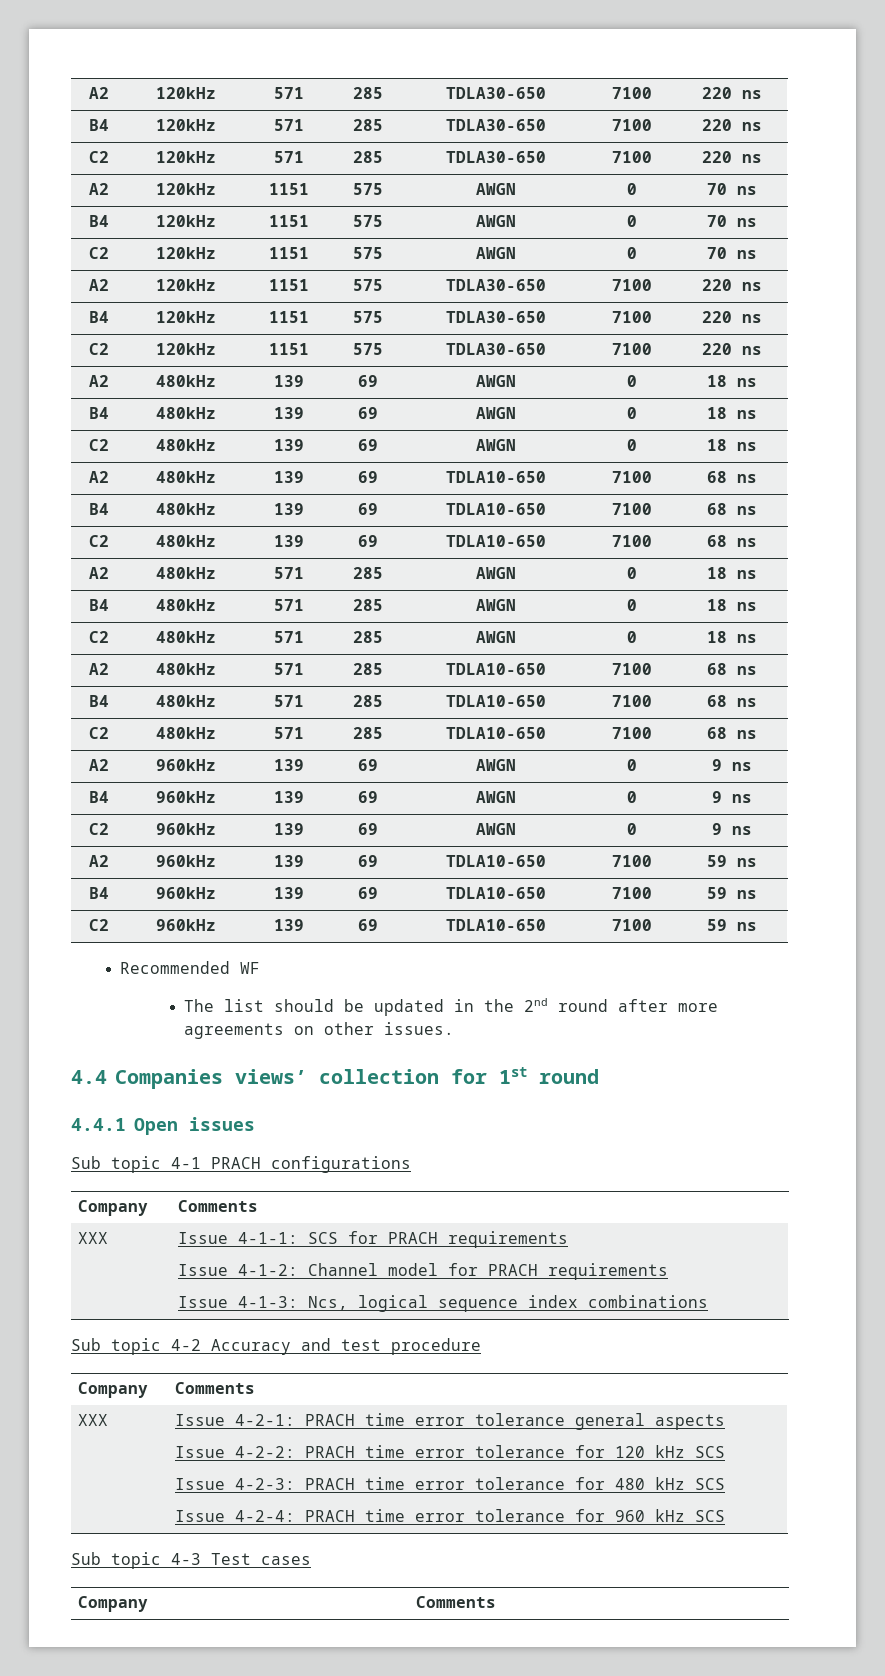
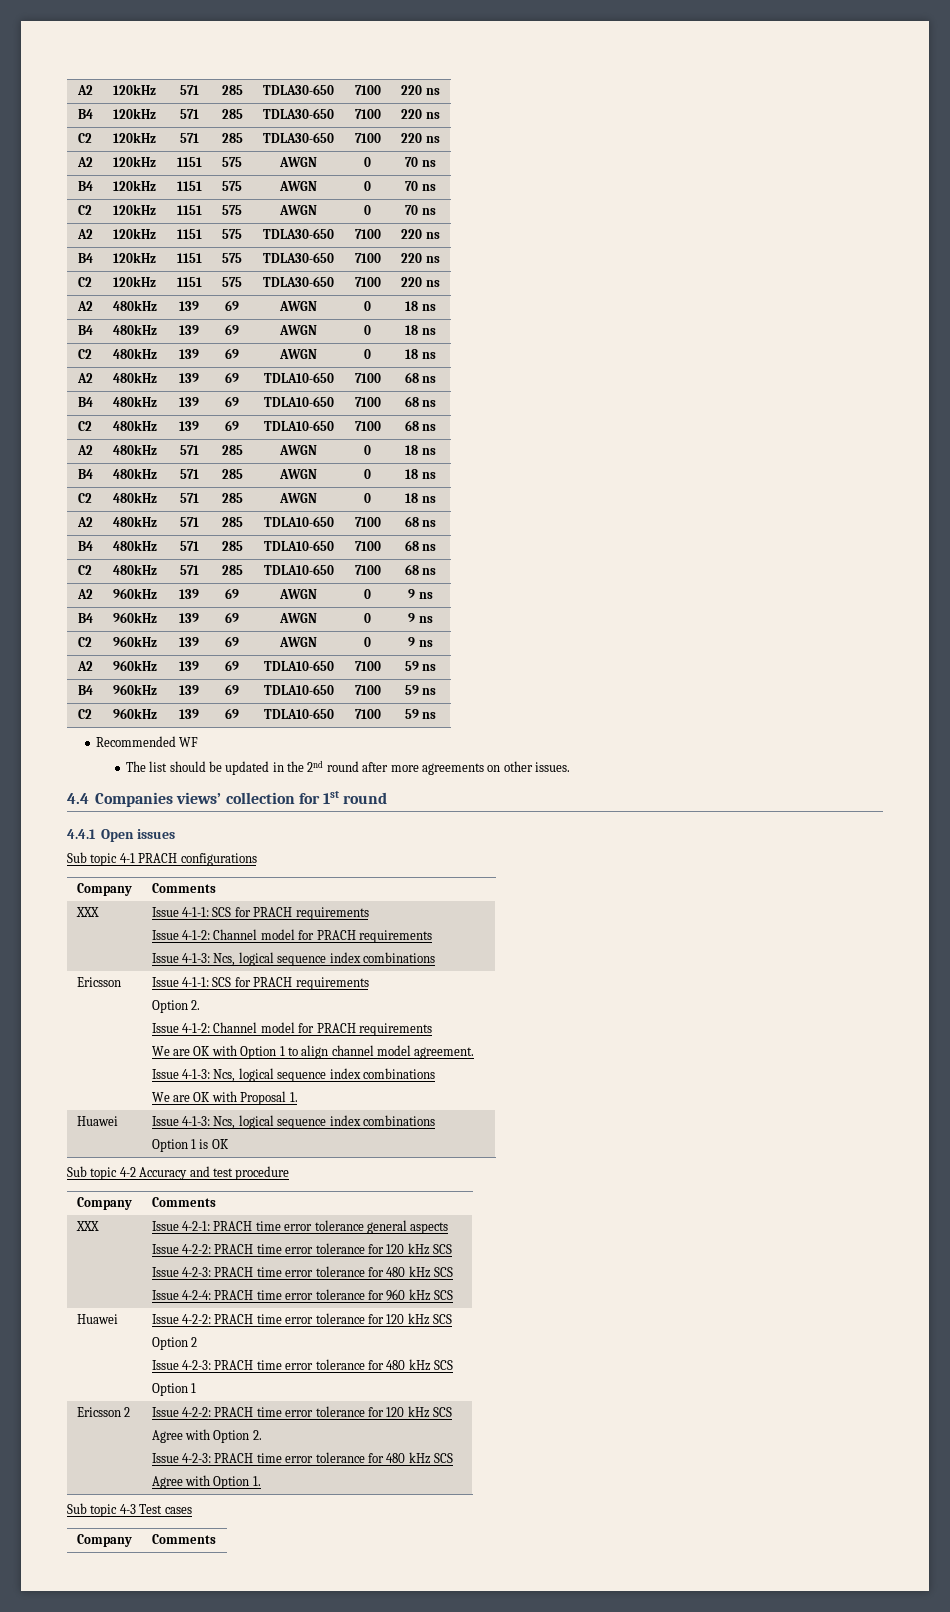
(708, 1301) none -> [76,977,121,987] [151,977,369,990] [151,1000,200,1013] [151,1022,432,1036] [151,1045,475,1059] [151,1068,435,1082] [151,1091,298,1105] [76,1116,118,1126] [151,1115,435,1129] [151,1139,229,1152] // Ericsson | Issue 4-1-1: SCS for PRACH requirements // Option 2. // Issue 4-1-2: Channel model for PRACH requirements // We are OK with Option 1 to align channel model agreement. // Issue 4-1-3: Ncs, logical sequence index combinations // We are OK with Proposal 1. // Huawei | Issue 4-1-3: Ncs, logical sequence index combinations // Option 1 is OK
(725, 1516) none -> [76,1314,118,1324] [151,1313,452,1325] [151,1337,197,1350] [151,1359,453,1371] [151,1383,196,1396] [76,1407,130,1417] [151,1406,452,1418] [151,1429,262,1443] [151,1452,453,1464] [151,1475,261,1489] // Huawei | Issue 4-2-2: PRACH time error tolerance for 120 kHz SCS // Option 2 // Issue 4-2-3: PRACH time error tolerance for 480 kHz SCS // Option 1 // Ericsson 2 | Issue 4-2-2: PRACH time error tolerance for 120 kHz SCS // Agree with Option 2. // Issue 4-2-3: PRACH time error tolerance for 480 kHz SCS // Agree with Option 1.

